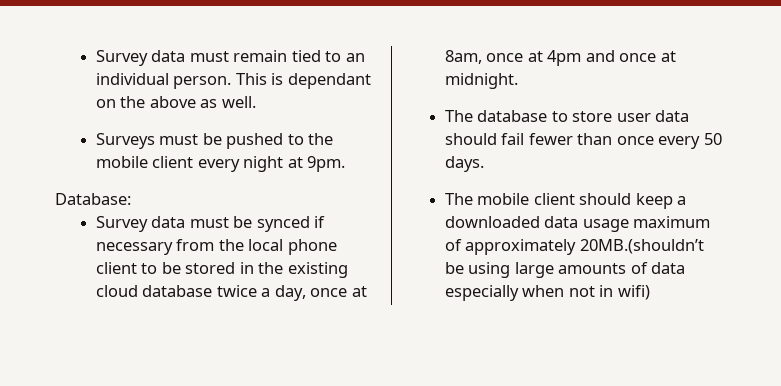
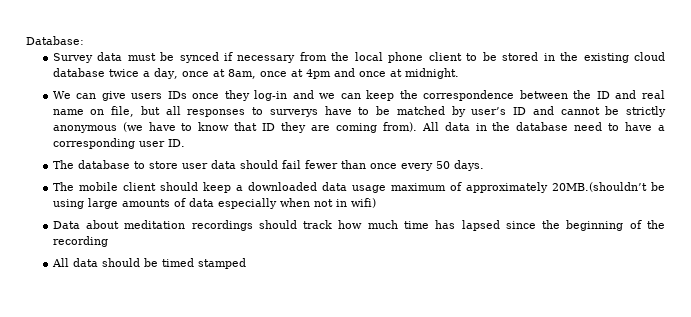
[95,50,365,66] [95,73,371,89] [95,96,256,108] [95,133,334,149] [95,156,346,172] Survey data must remain tied to an individual person. This is dependant on the above as well. // Surveys must be pushed to the mobile client every night at 9pm. // -> (26, 40) none
(518, 81) none -> [52,90,665,101] [52,106,666,117] [52,122,666,133] [52,138,185,149] // We can give users IDs once they log-in and we can keep the correspondence between the ID and real name on file, but all responses to surverys have to be matched by user’s ID and cannot be strictly anonymous (we have to know that ID they are coming from). All data in the database need to have a corresponding user ID.
(650, 292) none -> [52,220,665,231] [52,236,108,247] [51,258,246,269] // Data about meditation recordings should track how much time has lapsed since the beginning of the recording // All data should be timed stamped

